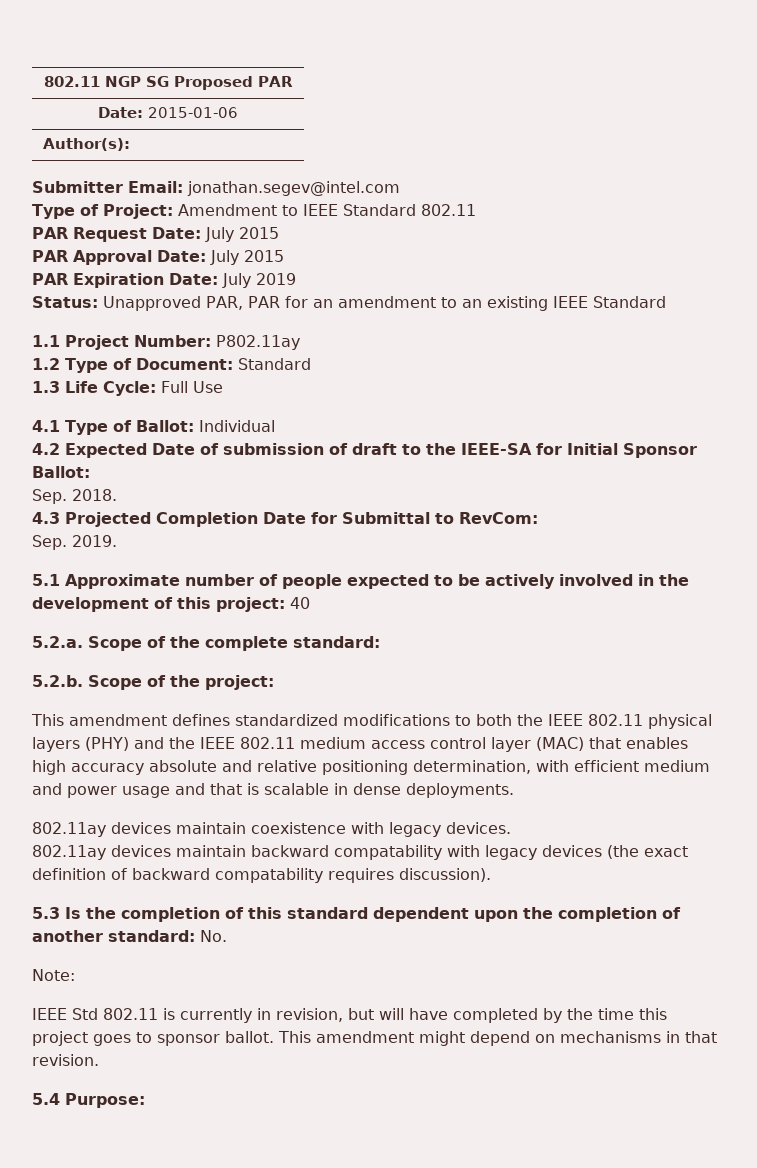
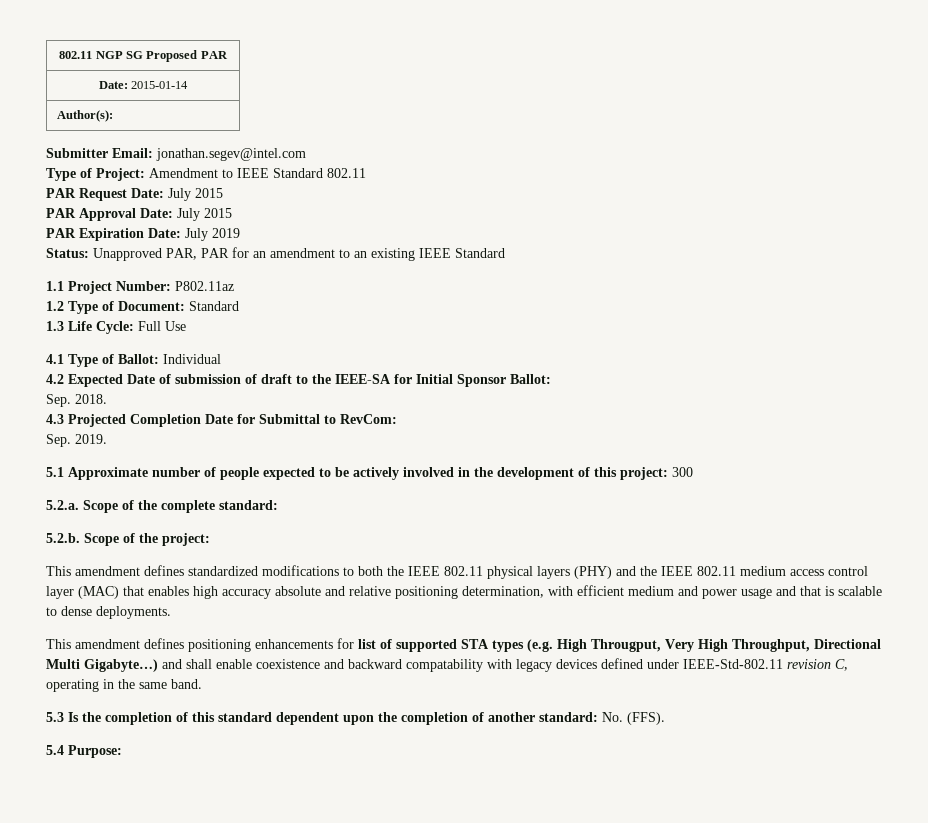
[148,107,238,118] 2015-01-06 -> [131,81,189,89] 2015-01-14
[216,335,300,350] P802.11ay -> [175,281,234,291] P802.11az
[290,597,310,609] 40 -> [672,467,693,477] 300
[334,783,348,795] in -> [46,607,57,616] to
[32,822,511,837] [32,845,246,860] 802.11ay devices maintain coexistence with legacy devices. // 802.11ay devices maintain -> [46,638,881,652] [46,659,344,672] This amendment defines positioning enhancements for list of supported STA types (e.g. High Througput, Very High Throughput, Directional Multi Gigabyte…) and shall enable coexistence and
[607,845,688,859] [32,868,491,883] (the exact definition of backward compatability requires discussion). -> [601,658,848,671] [46,679,202,692] defined under IEEE-Std-802.11 revision C, operating in the same band.
[32,969,75,981] [32,1008,667,1023] [32,1031,717,1046] [32,1054,99,1066] // Note: // IEEE Std 802.11 is currently in revision, but will have completed by the time this project goes to sponsor ballot. This amendment might depend on mechanisms in that revision. -> [627,712,665,725] (FFS).

